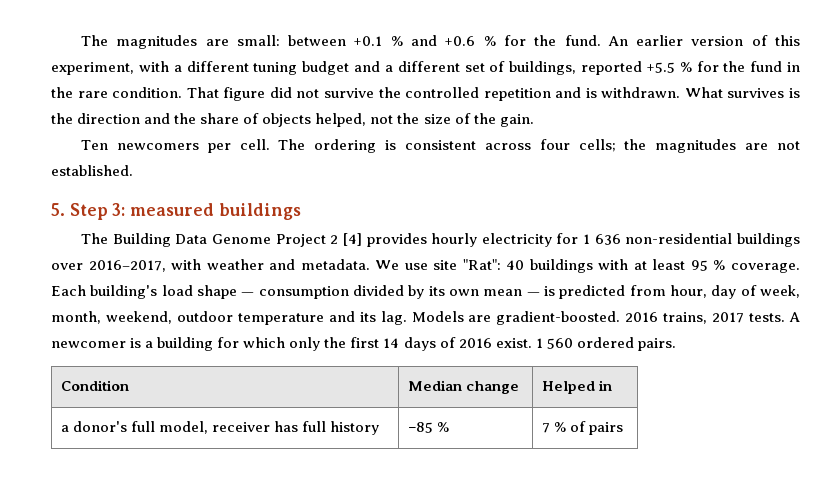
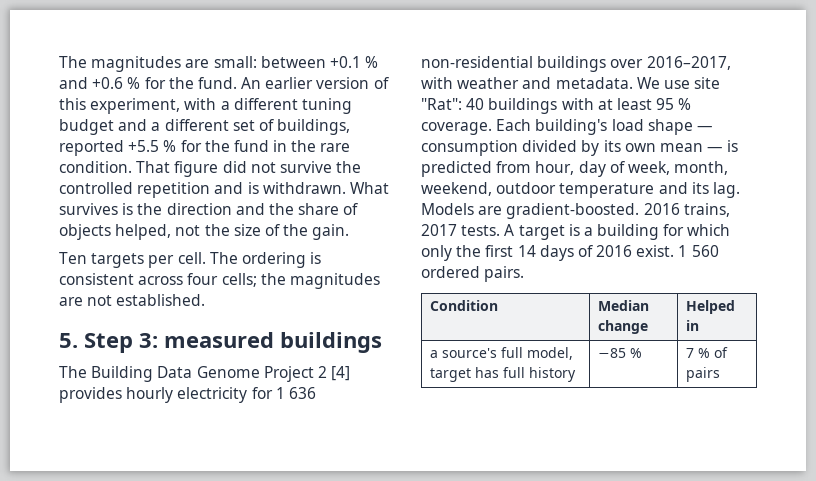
[116,143,199,150] newcomers -> [91,253,145,268] targets
[51,341,126,348] newcomer -> [518,225,565,240] target
[73,421,128,432] donor's -> [442,348,498,358] source's
[212,422,271,432] receiver -> [430,368,472,382] target

